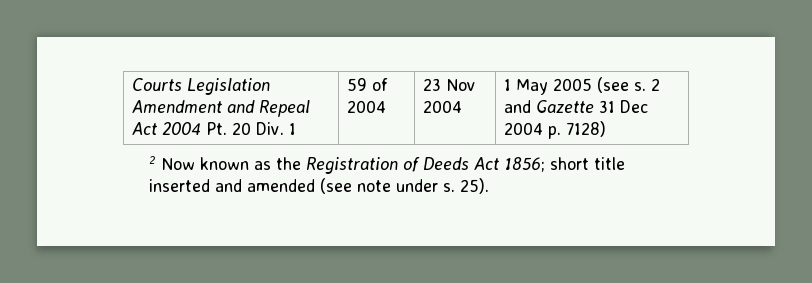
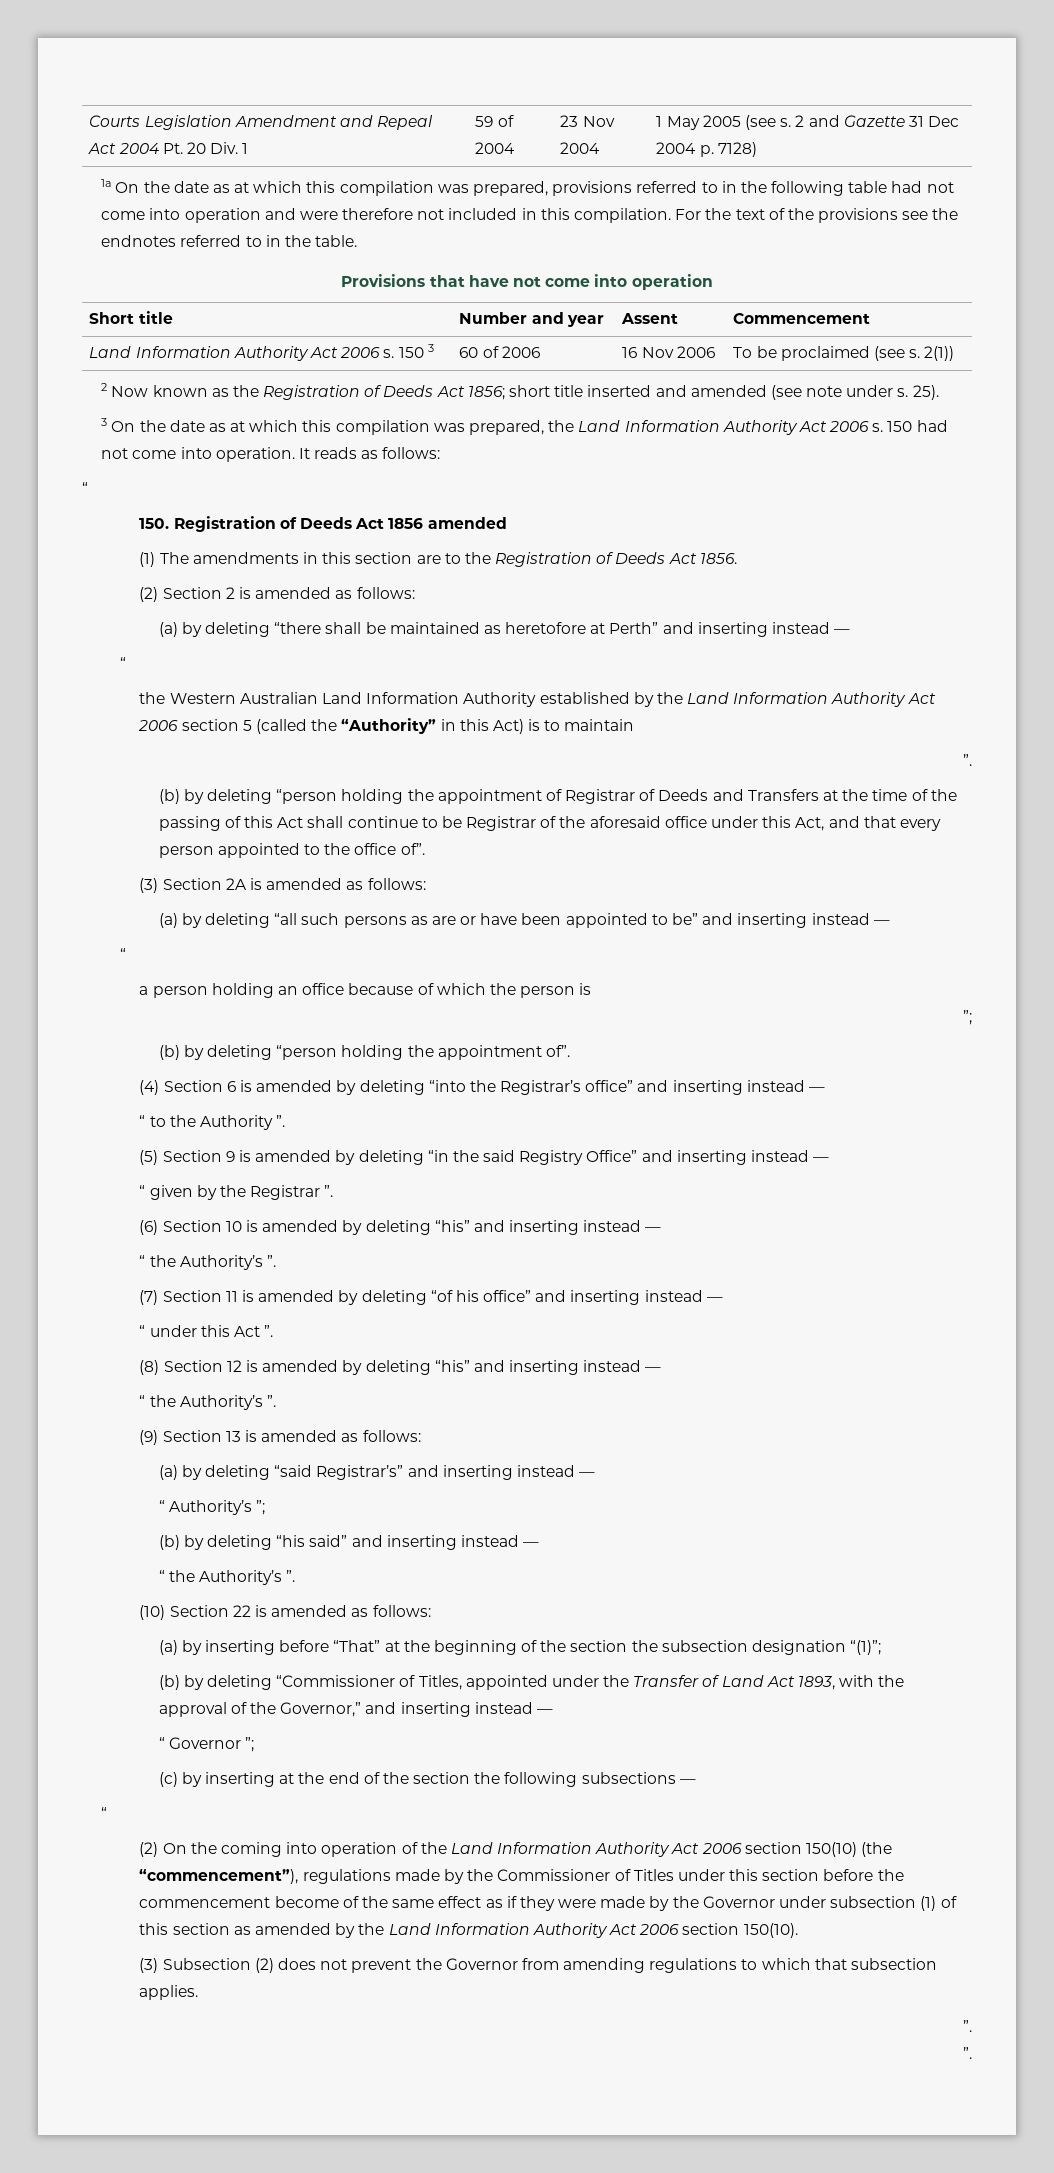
(607, 129) none -> [101,179,954,196] [101,208,959,223] [101,235,358,247] [341,274,713,290] [89,311,173,324] [459,312,604,327] [621,313,679,324] [733,313,871,324] [89,344,434,361] [459,346,540,358] [622,346,715,358] [733,346,955,361] // 1a On the date as at which this compilation was prepared, provisions referred to in the following table had not come into operation and were therefore not included in this compilation. For the text of the provisions see the endnotes referred to in the table. // Provisions that have not come into operation // Short title | Number and year | Assent | Commencement // Land Information Authority Act 2006 s. 150 3 | 60 of 2006 | 16 Nov 2006 | To be proclaimed (see s. 2(1))
(490, 186) none -> [101,418,948,435] [101,447,441,462] [82,482,88,494] [139,516,507,532] [139,552,737,567] [139,587,415,602] [158,622,851,637] [120,657,127,669] [139,692,936,707] [138,718,635,734] [963,754,972,766] [158,789,957,804] [158,816,941,831] [158,843,425,858] [139,878,426,893] [158,913,890,928] [120,948,127,960] [139,983,592,998] [963,1010,972,1025] [158,1045,570,1060] [139,1080,826,1095] [139,1115,286,1130] [139,1150,830,1165] [139,1185,334,1200] [139,1220,662,1235] [139,1255,276,1270] [139,1290,723,1305] [139,1325,274,1337] [139,1360,662,1375] [139,1395,276,1410] [139,1430,421,1445] [158,1465,596,1480] [158,1500,265,1515] [158,1535,540,1550] [158,1570,296,1585] [139,1605,431,1620] [158,1640,882,1655] [158,1675,905,1690] [158,1702,553,1717] [158,1737,254,1752] [158,1772,696,1787] [101,1807,108,1819] [139,1842,893,1857] [139,1869,904,1884] [139,1896,957,1911] [139,1923,798,1938] [139,1958,938,1973] [139,1985,199,2000] [963,2020,972,2032] [963,2047,972,2059] // 3 On the date as at which this compilation was prepared, the Land Information Authority Act 2006 s. 150 had not come into operation. It reads as follows: // “ // 150. Registration of Deeds Act 1856 amended // (1) The amendments in this section are to the Registration of Deeds Act 1856. // (2) Section 2 is amended as follows: // (a) by deleting “there shall be maintained as heretofore at Perth” and inserting instead — // “ // the Western Australian Land Information Authority established by the Land Information Authority Act 2006 section 5 (called the “Authority” in this Act) is to maintain // ”. // (b) by deleting “person holding the appointment of Registrar of Deeds and Transfers at the time of the passing of this Act shall continue to be Registrar of the aforesaid office under this Act, and that every person appointed to the office of”. // (3) Section 2A is amended as follows: // (a) by deleting “all such persons as are or have been appointed to be” and inserting instead — // “ // a person holding an office because of which the person is // ”; // (b) by deleting “person holding the appointment of”. // (4) Section 6 is amended by deleting “into the Registrar’s office” and inserting instead — // “ to the Authority ”. // (5) Section 9 is amended by deleting “in the said Registry Office” and inserting instead — // “ given by the Registrar ”. // (6) Section 10 is amended by deleting “his” and inserting instead — // “ the Authority’s ”. // (7) Section 11 is amended by deleting “of his office” and inserting instead — // “ under this Act ”. // (8) Section 12 is amended by deleting “his” and inserting instead — // “ the Authority’s ”. // (9) Section 13 is amended as follows: // (a) by deleting “said Registrar’s” and inserting instead — // “ Authority’s ”; // (b) by deleting “his said” and inserting instead — // “ the Authority’s ”. // (10) Section 22 is amended as follows: // (a) by inserting before “That” at the beginning of the section the subsection designation “(1)”; // (b) by deleting “Commissioner of Titles, appointed under the Transfer of Land Act 1893, with the approval of the Governor,” and inserting instead — // “ Governor ”; // (c) by inserting at the end of the section the following subsections — // “ // (2) On the coming into operation of the Land Information Authority Act 2006 section 150(10) (the “commencement”), regulations made by the Commissioner of Titles under this section before the commencement become of the same effect as if they were made by the Governor under subsection (1) of this section as amended by the Land Information Authority Act 2006 section 150(10). // (3) Subsection (2) does not prevent the Governor from amending regulations to which that subsection applies. // ”. // ”.

